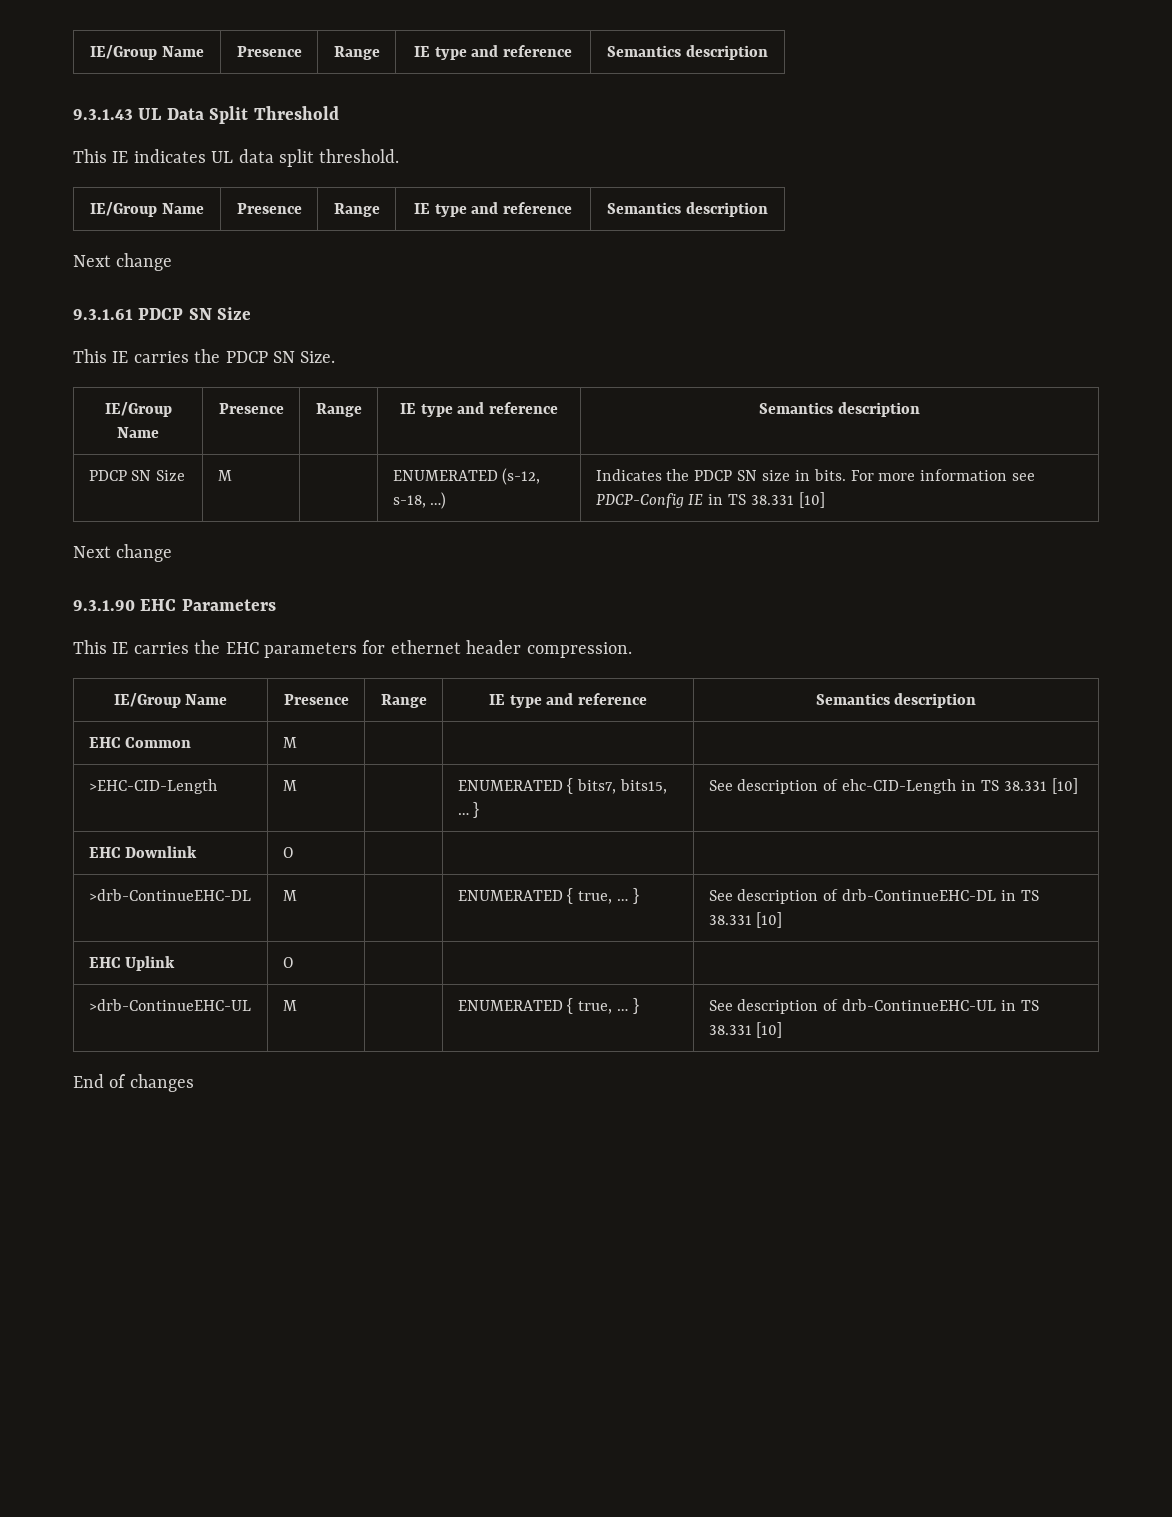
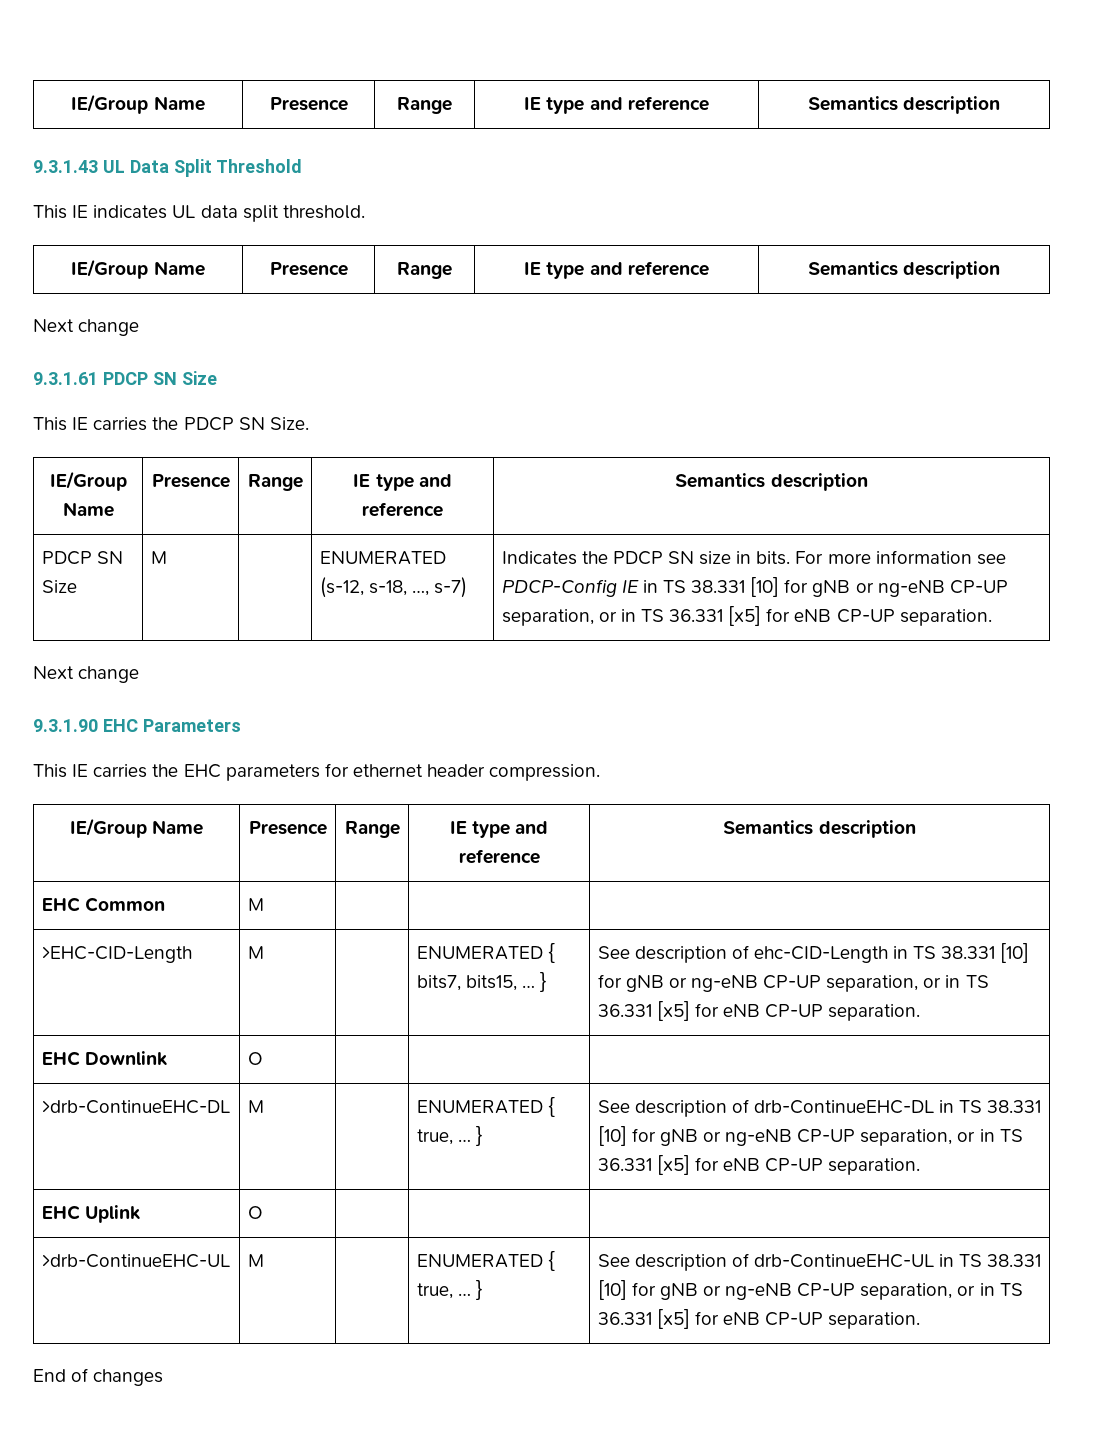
[430,492,447,509] …) -> [411,577,467,598] …, s-7)
(825, 500) none -> [784,579,1008,597] [501,606,992,626] for gNB or ng-eNB CP-UP separation, or in TS 36.331 [x5] for eNB CP-UP separation.
(1078, 786) none -> [597,974,989,992] [597,1001,921,1021] for gNB or ng-eNB CP-UP separation, or in TS 36.331 [x5] for eNB CP-UP separation.
(783, 920) none -> [631,1128,1023,1146] [597,1155,921,1175] for gNB or ng-eNB CP-UP separation, or in TS 36.331 [x5] for eNB CP-UP separation.
(783, 1030) none -> [631,1282,1023,1300] [597,1309,921,1329] for gNB or ng-eNB CP-UP separation, or in TS 36.331 [x5] for eNB CP-UP separation.

